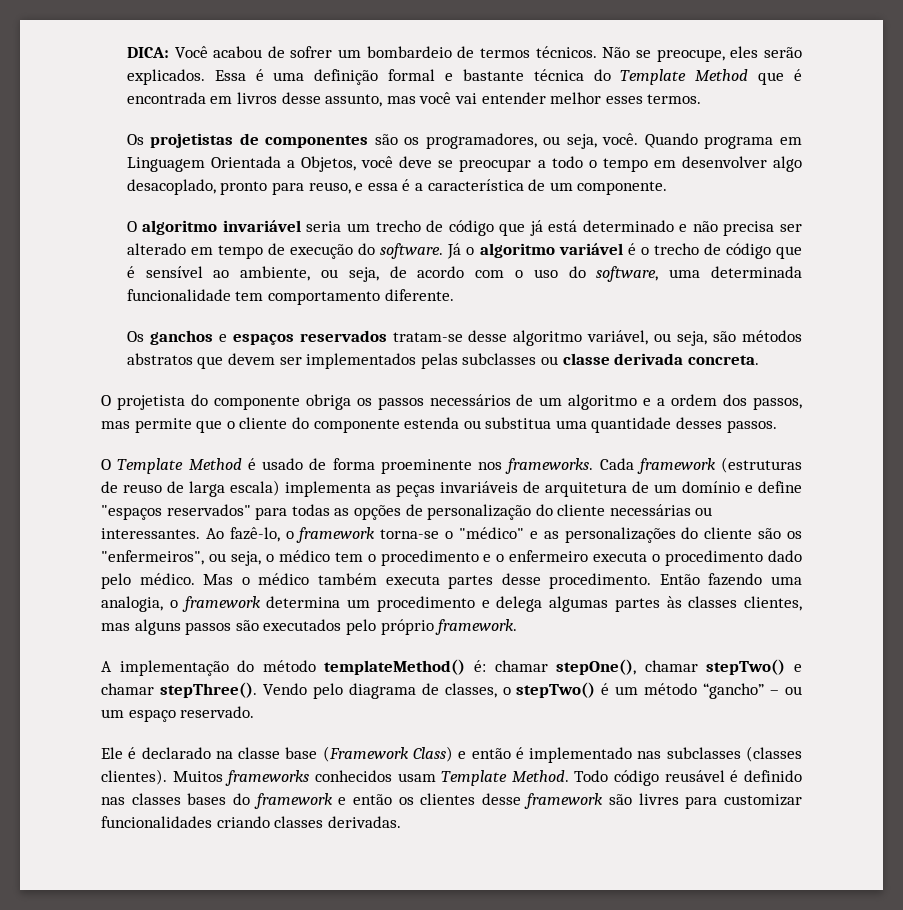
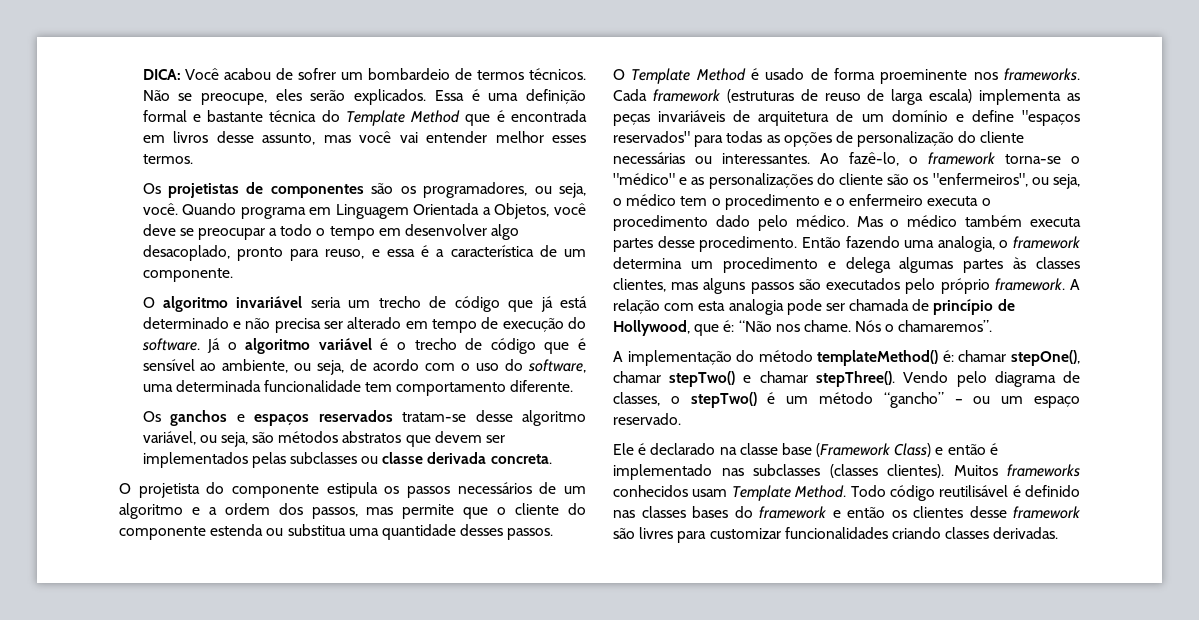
[305,394,351,410] obriga -> [326,482,378,498] estipula
(518, 627) none -> [1070,279,1080,290] [613,299,1015,315] [613,320,993,336] A relação com esta analogia pode ser chamada de princípio de Hollywood, que é: “Não nos chame. Nós o chamaremos”.
[664,770,725,782] reusável -> [939,485,1009,497] reutilisável

